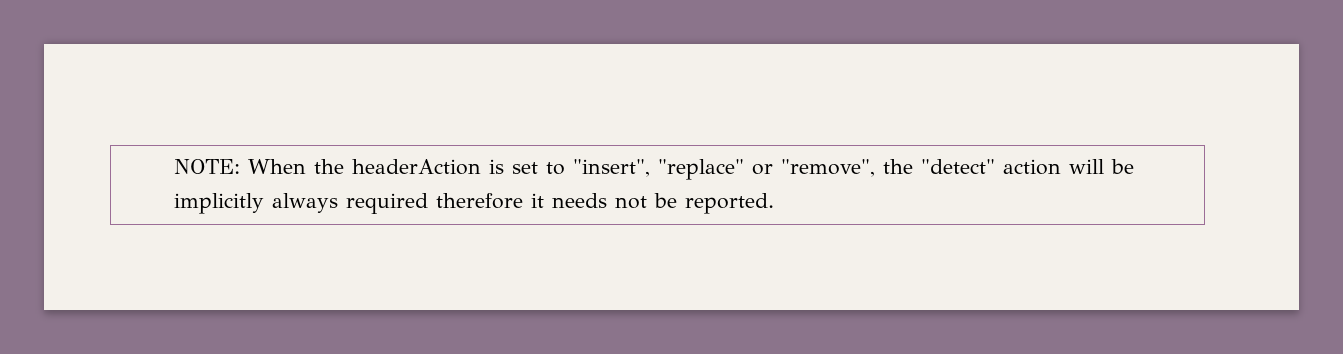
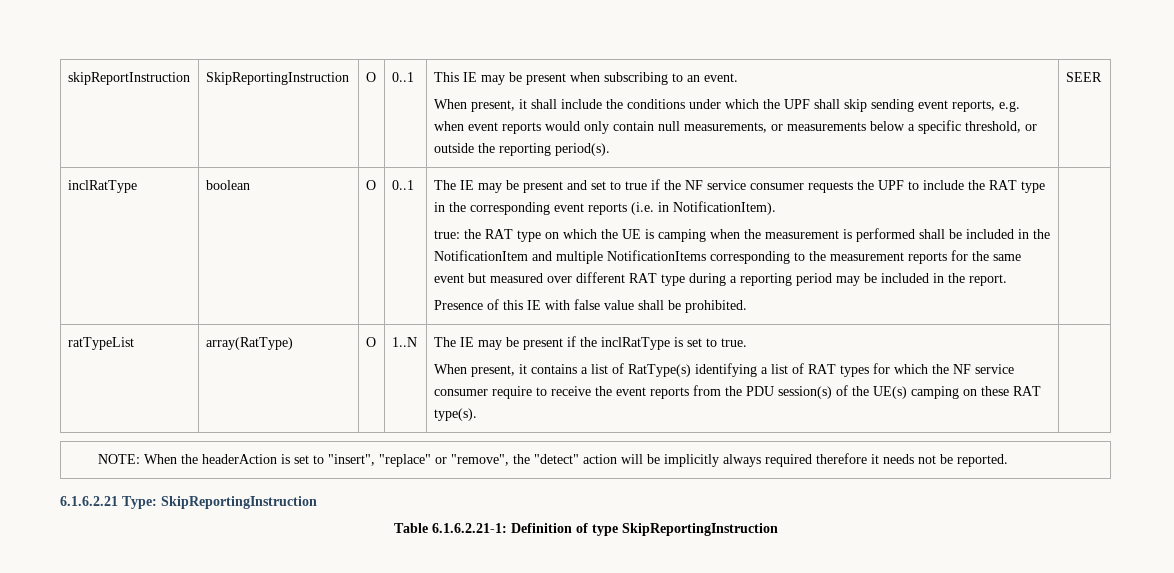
(173, 166) none -> [67,72,190,85] [205,72,349,85] [365,72,376,82] [391,72,414,82] [433,72,738,85] [433,99,1020,112] [433,120,1037,134] [433,143,610,156] [1065,72,1102,82] [67,180,137,193] [205,180,250,190] [365,180,376,190] [391,180,414,190] [433,179,1045,193] [433,201,776,215] [433,228,1050,242] [433,250,1021,264] [433,272,1007,286] [433,299,747,313] [67,337,134,350] [205,337,293,350] [365,337,376,347] [391,337,417,347] [433,336,747,350] [433,363,1014,377] [433,385,1041,399] [433,408,477,421] skipReportInstruction | SkipReportingInstruction | O | 0..1 | This IE may be present when subscribing to an event. // When present, it shall include the conditions under which the UPF shall skip sending event reports, e.g. when event reports would only contain null measurements, or measurements below a specific threshold, or outside the reporting period(s). | SEER // inclRatType | boolean | O | 0..1 | The IE may be present and set to true if the NF service consumer requests the UPF to include the RAT type in the corresponding event reports (i.e. in NotificationItem). // true: the RAT type on which the UE is camping when the measurement is performed shall be included in the NotificationItem and multiple NotificationItems corresponding to the measurement reports for the same event but measured over different RAT type during a reporting period may be included in the report. // Presence of this IE with false value shall be prohibited. | // ratTypeList | array(RatType) | O | 1..N | The IE may be present if the inclRatType is set to true. // When present, it contains a list of RatType(s) identifying a list of RAT types for which the NF service consumer require to receive the event reports from the PDU session(s) of the UE(s) camping on these RAT type(s). | //
(774, 203) none -> [60,496,317,509] [393,523,778,536] // 6.1.6.2.21 Type: SkipReportingInstruction // Table 6.1.6.2.21-1: Definition of type SkipReportingInstruction

